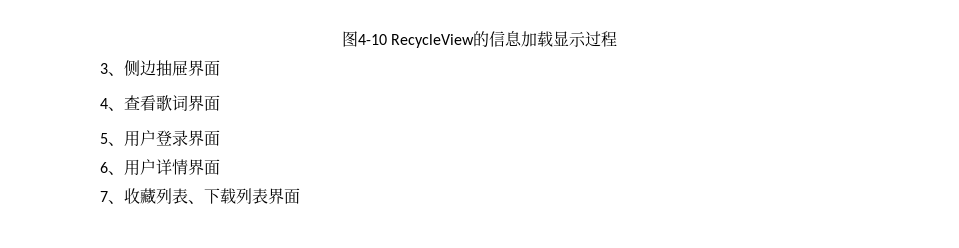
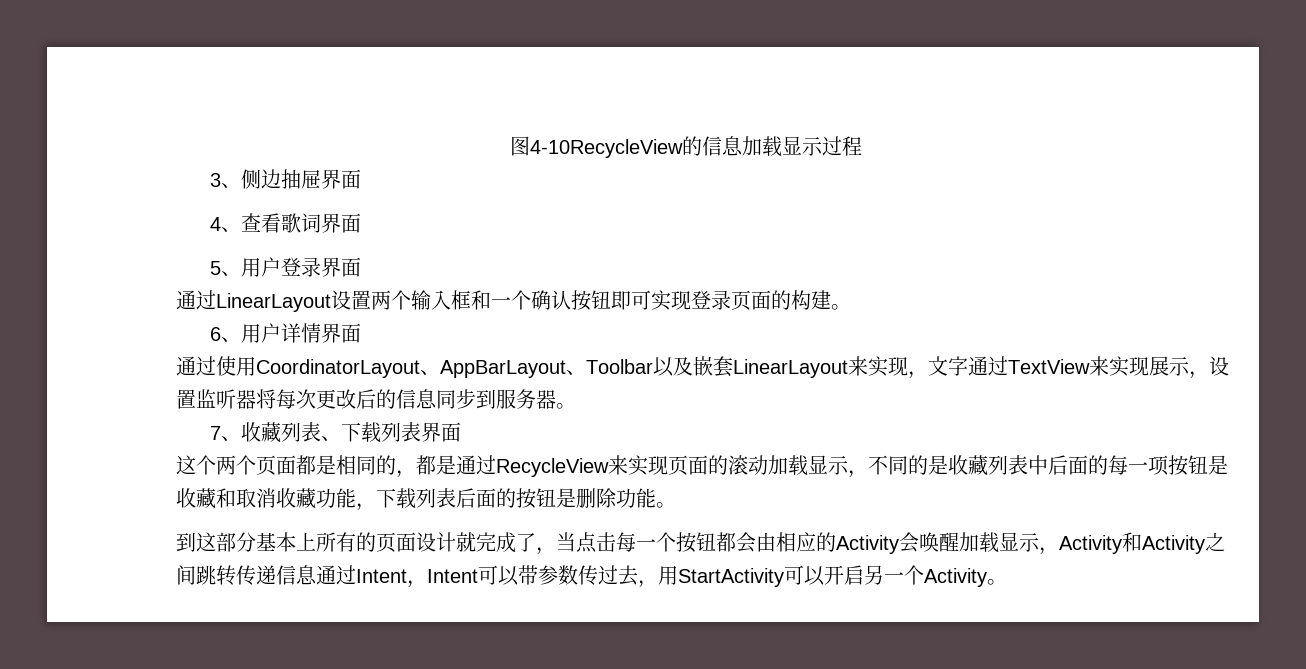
[357,34,475,48] 4-10 RecycleView -> [530,139,683,158] 4-10RecycleView
(220, 138) none -> [176,290,852,312] // 通过LinearLayout设置两个输入框和一个确认按钮即可实现登录页面的构建。
(220, 167) none -> [176,356,1230,379] [176,389,577,409] // 通过使用CoordinatorLayout、AppBarLayout、Toolbar以及嵌套LinearLayout来实现，文字通过TextView来实现展示，设置监听器将每次更改后的信息同步到服务器。
(300, 196) none -> [176,455,1229,478] [176,488,677,511] [176,532,1226,555] [176,565,1008,588] // 这个两个页面都是相同的，都是通过RecycleView来实现页面的滚动加载显示，不同的是收藏列表中后面的每一项按钮是收藏和取消收藏功能，下载列表后面的按钮是删除功能。 // 到这部分基本上所有的页面设计就完成了，当点击每一个按钮都会由相应的Activity会唤醒加载显示，Activity和Activity之间跳转传递信息通过Intent，Intent可以带参数传过去，用StartActivity可以开启另一个Activity。

